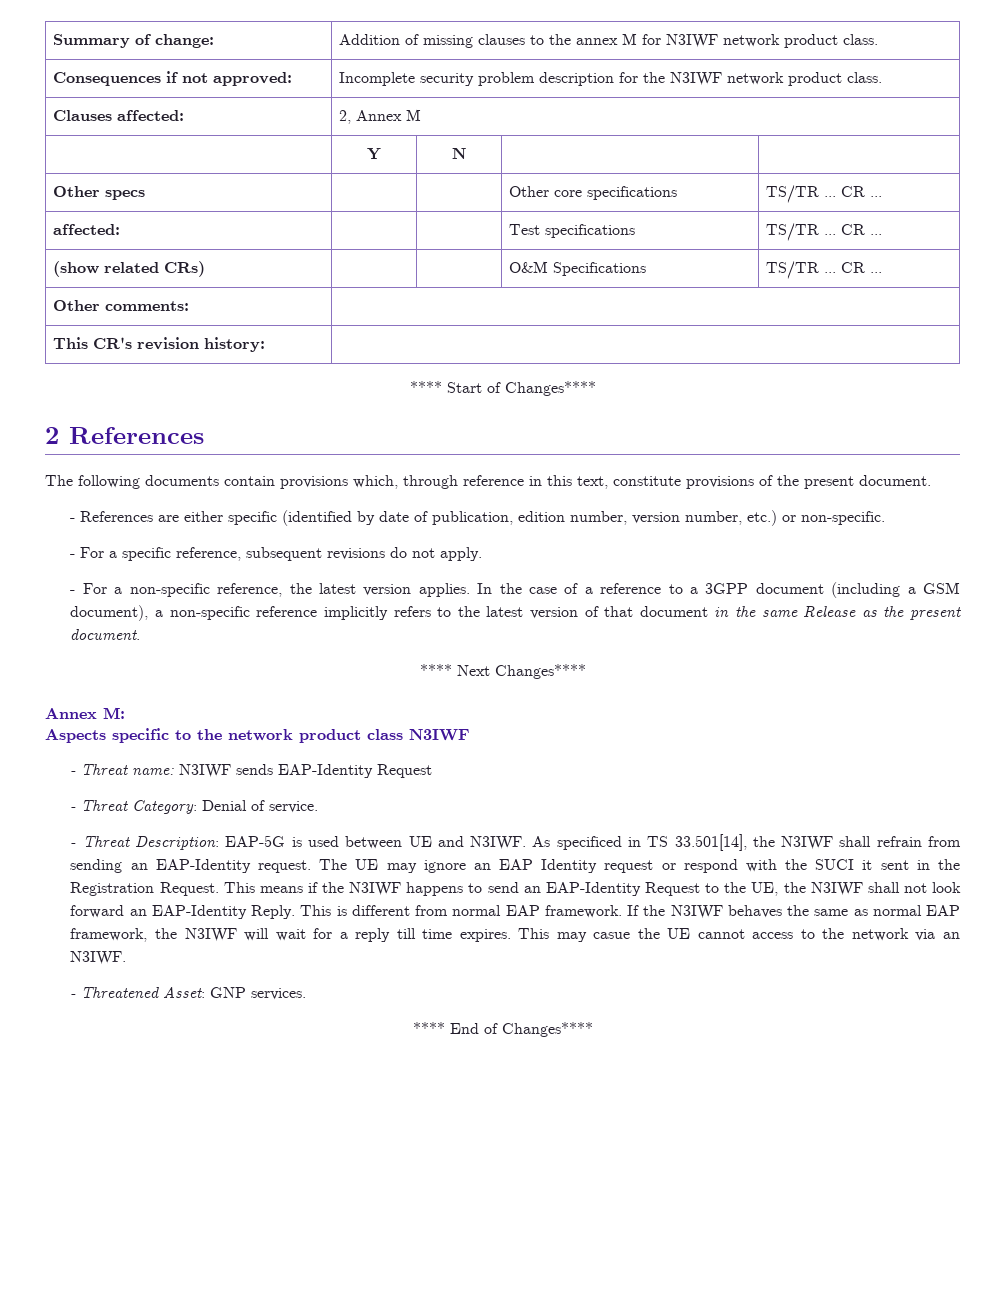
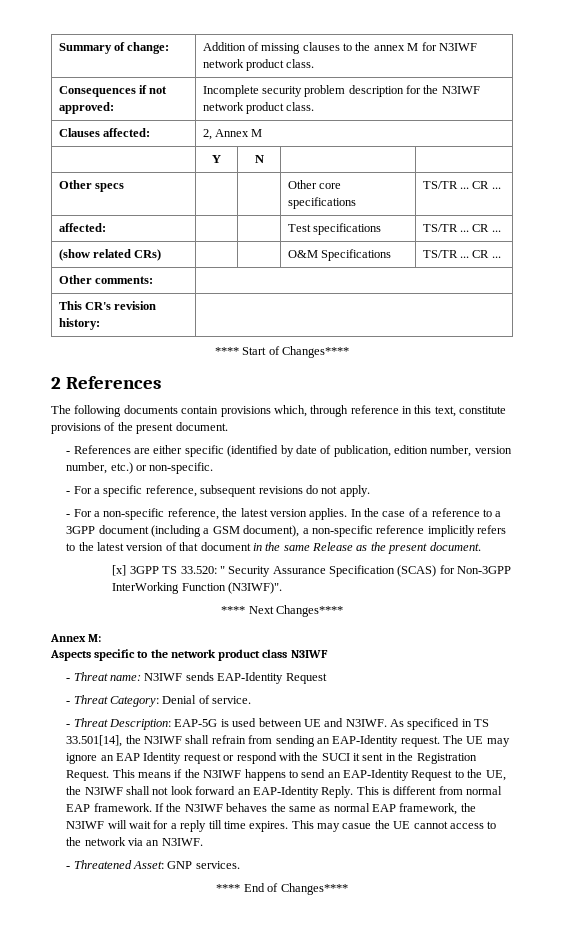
(141, 634) none -> [112,565,512,577] [112,582,283,594] // [x] 3GPP TS 33.520: " Security Assurance Specification (SCAS) for Non-3GPP InterWorking Function (N3IWF)".

